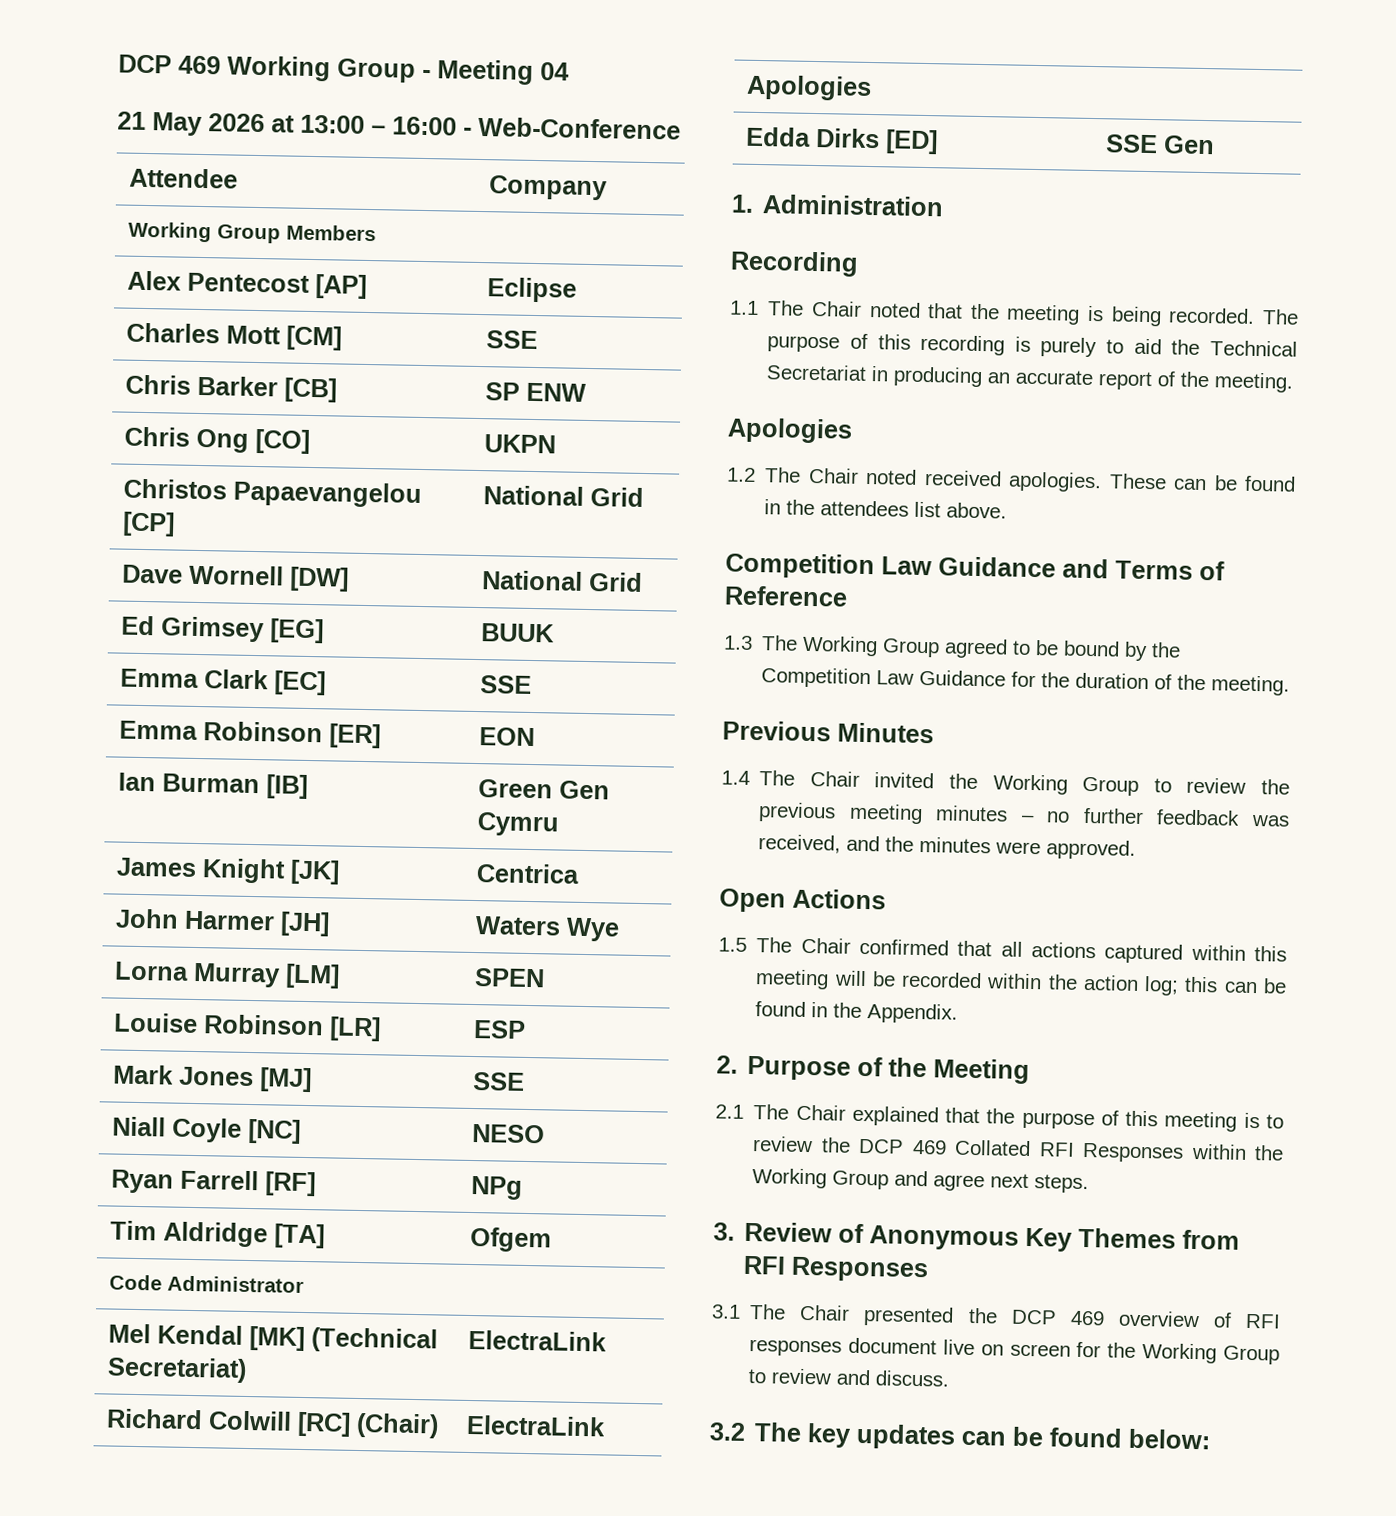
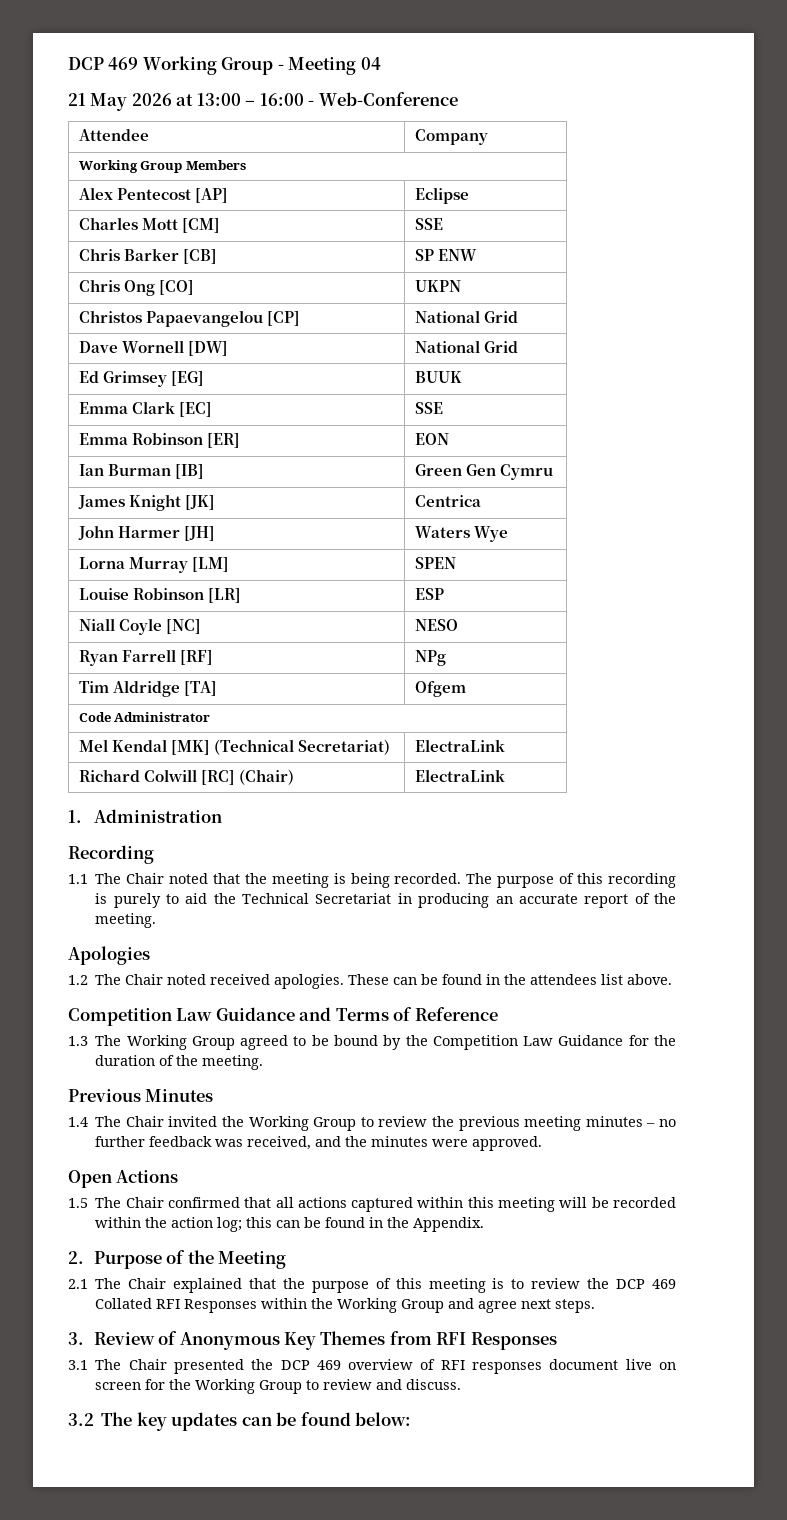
[113,1064,313,1093] [472,1072,526,1091] // Mark Jones [MJ] | SSE -> (444, 594) none
[746,74,873,102] [746,126,939,155] [1105,134,1216,155] // Apologies // Edda Dirks [ED] | SSE Gen -> (505, 775) none

